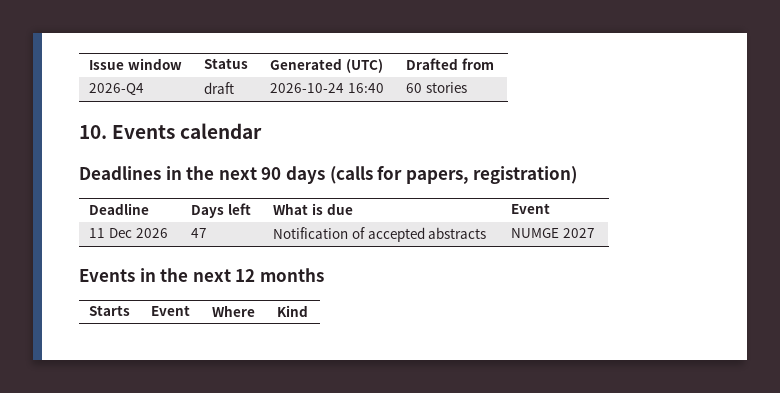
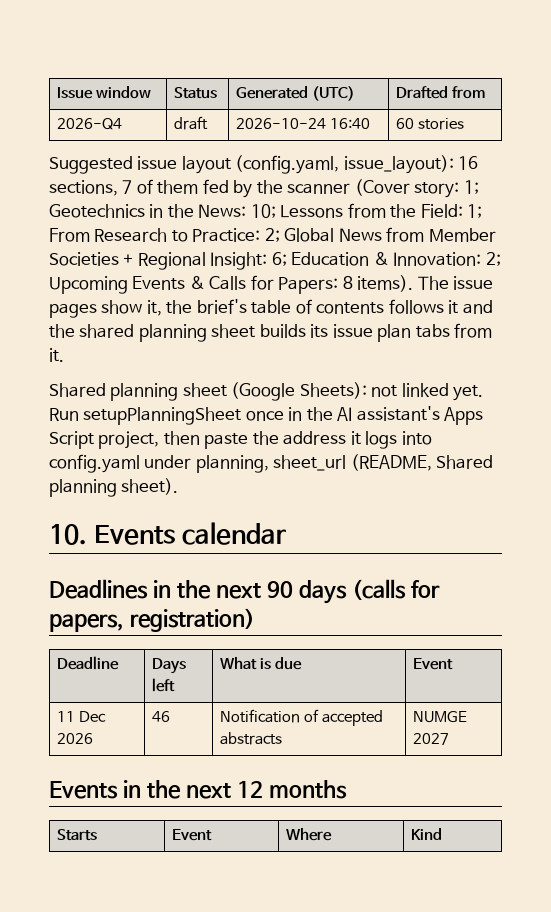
(468, 87) none -> [49,155,479,174] [49,179,479,198] [49,203,483,218] [49,227,496,242] [49,252,501,270] [49,275,494,294] [49,299,493,318] [49,323,493,342] [49,348,64,362] [49,382,484,401] [49,406,484,425] [49,431,432,449] [49,454,494,473] [49,478,179,497] // Suggested issue layout (config.yaml, issue_layout): 16 sections, 7 of them fed by the scanner (Cover story: 1; Geotechnics in the News: 10; Lessons from the Field: 1; From Research to Practice: 2; Global News from Member Societies + Regional Insight: 6; Education & Innovation: 2; Upcoming Events & Calls for Papers: 8 items). The issue pages show it, the brief's table of contents follows it and the shared planning sheet builds its issue plan tabs from it. // Shared planning sheet (Google Sheets): not linked yet. Run setupPlanningSheet once in the AI assistant's Apps Script project, then paste the address it logs into config.yaml under planning, sheet_url (README, Shared planning sheet).
[191,228,208,238] 47 -> [151,711,170,722] 46

